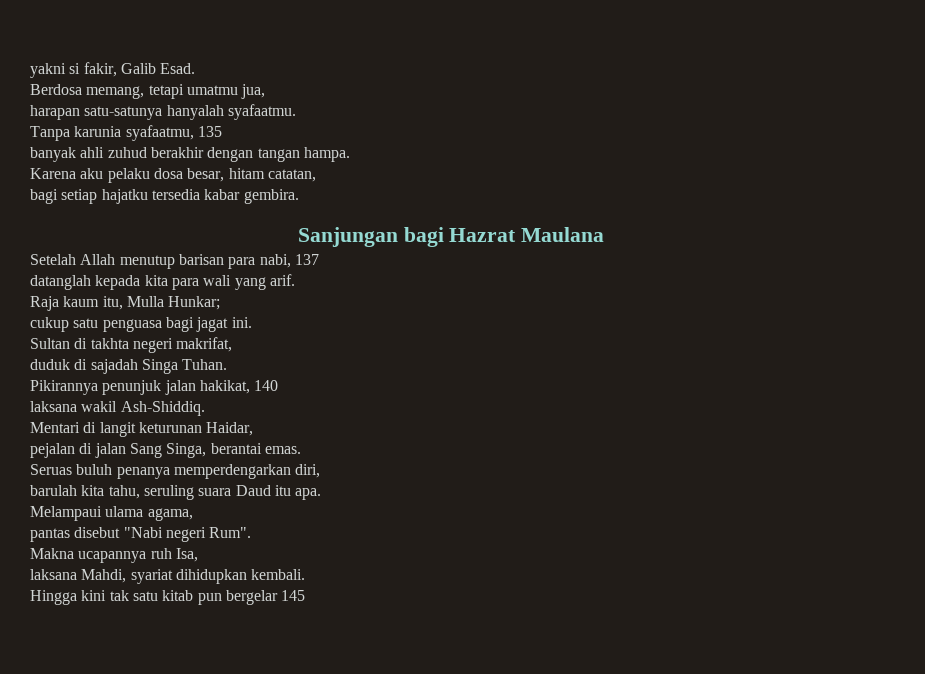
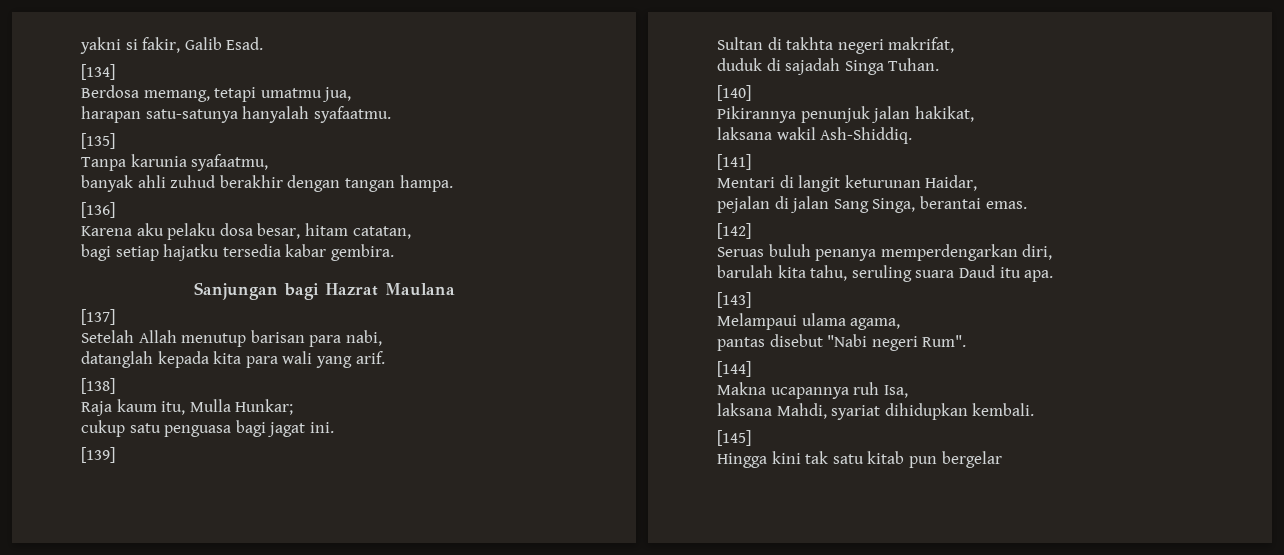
(196, 68) none -> [81,64,115,80] // [134]
(296, 112) none -> [81,133,115,149] // [135]
[197,126,222,137] 135 -> (269, 162) none
(350, 154) none -> [81,202,115,218] // [136]
(605, 234) none -> [81,309,115,325] // [137]
[294,254,319,265] 137 -> (382, 338) none
(295, 280) none -> [81,378,115,394] // [138]
(252, 322) none -> [81,447,115,463] // [139]
(228, 364) none -> [717,85,751,101] // [140]
[254,380,279,391] 140 -> (974, 114) none
(205, 408) none -> [717,154,751,170] // [141]
(301, 450) none -> [717,223,751,239] // [142]
(322, 494) none -> [717,292,751,308] // [143]
(252, 532) none -> [717,361,751,377] // [144]
(306, 574) none -> [717,430,751,446] // [145]
[281,590,306,601] 145 -> (1002, 459) none

